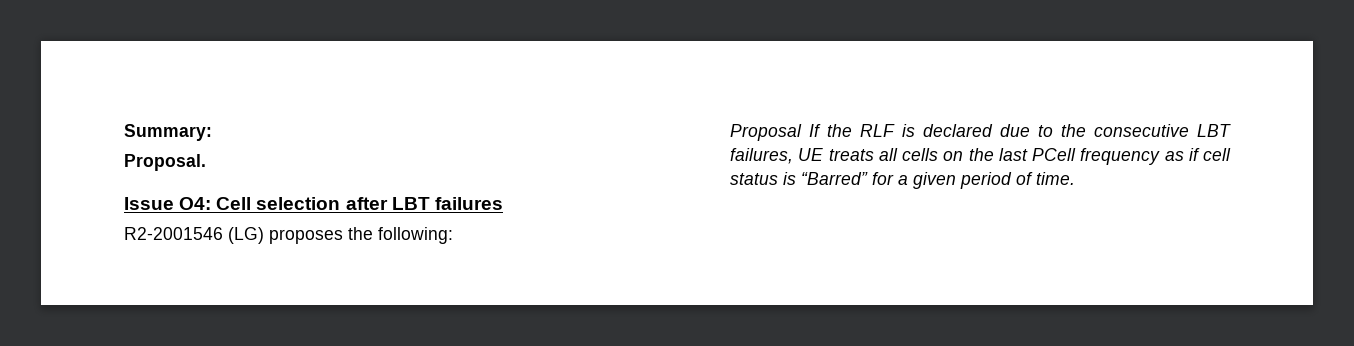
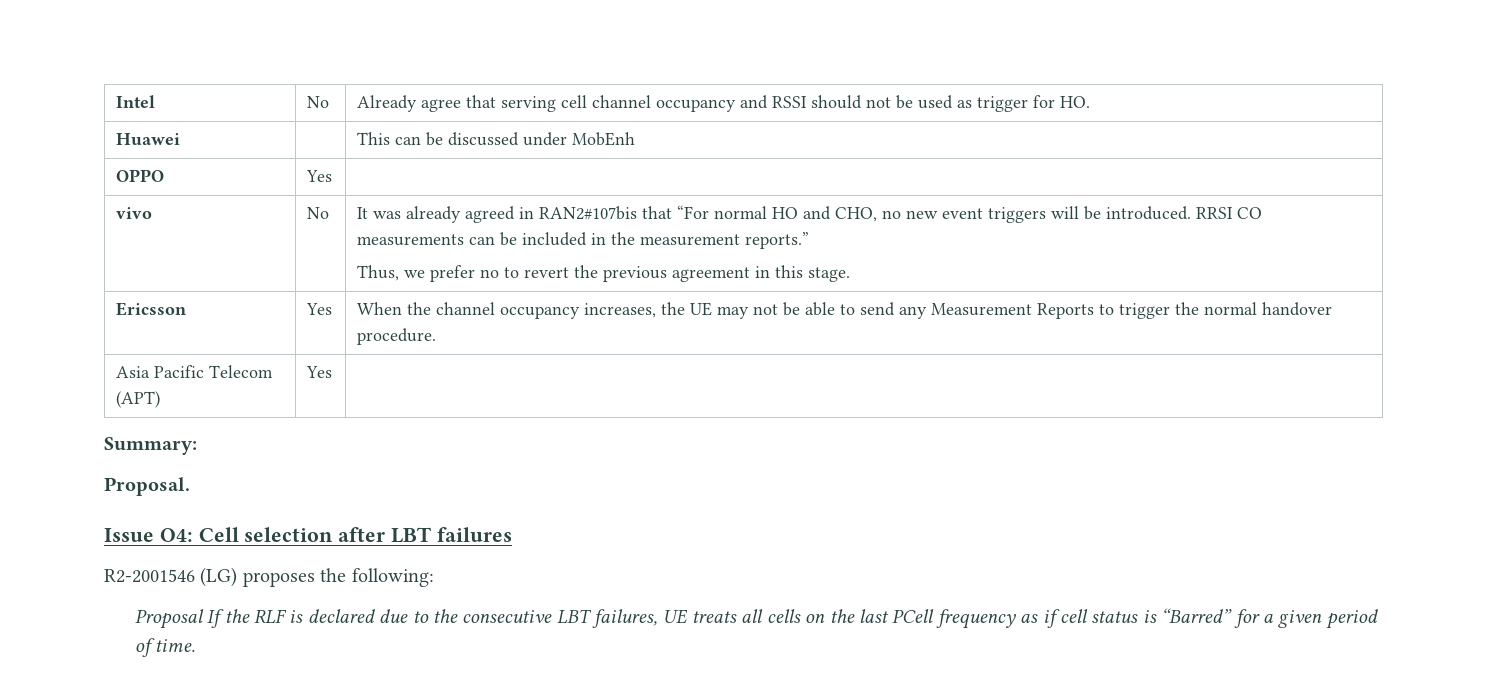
(124, 132) none -> [116,95,156,108] [307,96,330,108] [357,95,1091,112] [116,133,181,145] [357,132,636,146] [116,169,165,182] [306,170,333,182] [116,207,153,219] [307,207,330,219] [357,205,1263,223] [357,232,810,249] [357,265,851,282] [116,302,187,316] [306,303,333,315] [357,302,1333,319] [357,328,437,345] [116,365,274,378] [116,391,161,408] [306,366,333,378] Intel | No | Already agree that serving cell channel occupancy and RSSI should not be used as trigger for HO. // Huawei | | This can be discussed under MobEnh // OPPO | Yes | // vivo | No | It was already agreed in RAN2#107bis that “For normal HO and CHO, no new event triggers will be introduced. RRSI CO measurements can be included in the measurement reports.” // Thus, we prefer no to revert the previous agreement in this stage. // Ericsson | Yes | When the channel occupancy increases, the UE may not be able to send any Measurement Reports to trigger the normal handover procedure. // Asia Pacific Telecom (APT) | Yes | //

